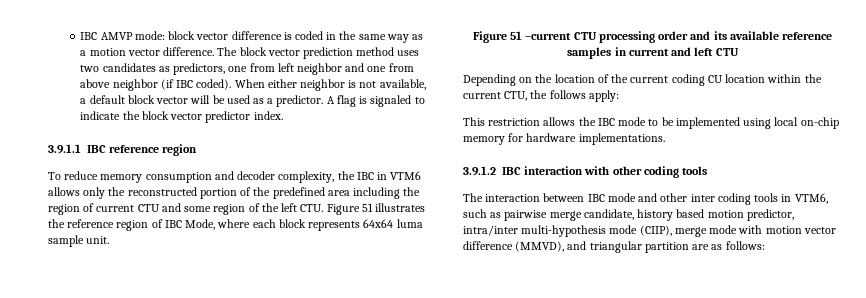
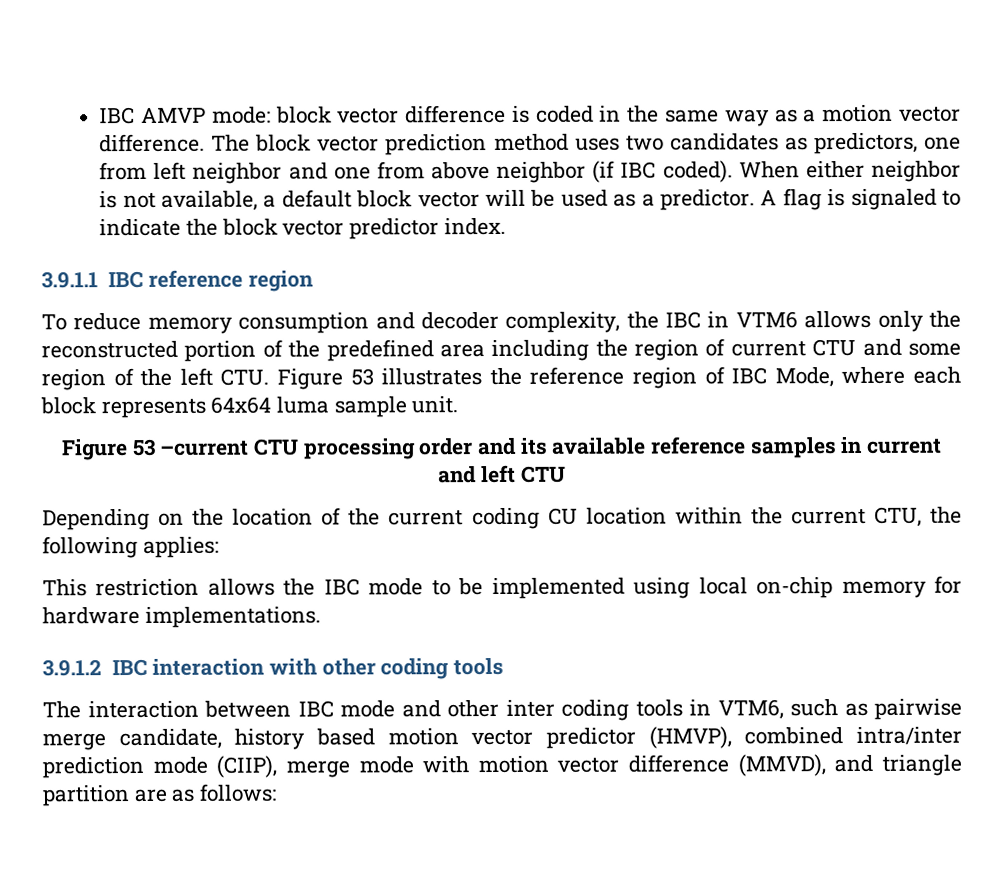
[361,203,373,212] 51 -> [350,368,374,386] 53
[510,31,523,40] 51 -> [131,438,156,457] 53
[549,90,619,102] follows apply: -> [42,536,219,559] following applies:
[746,209,794,221] [463,225,607,237] predictor, intra/inter multi-hypothesis -> [471,726,962,749] [42,756,144,779] vector predictor (HMVP), combined intra/inter prediction
[589,241,642,253] triangular -> [881,754,962,776] triangle

